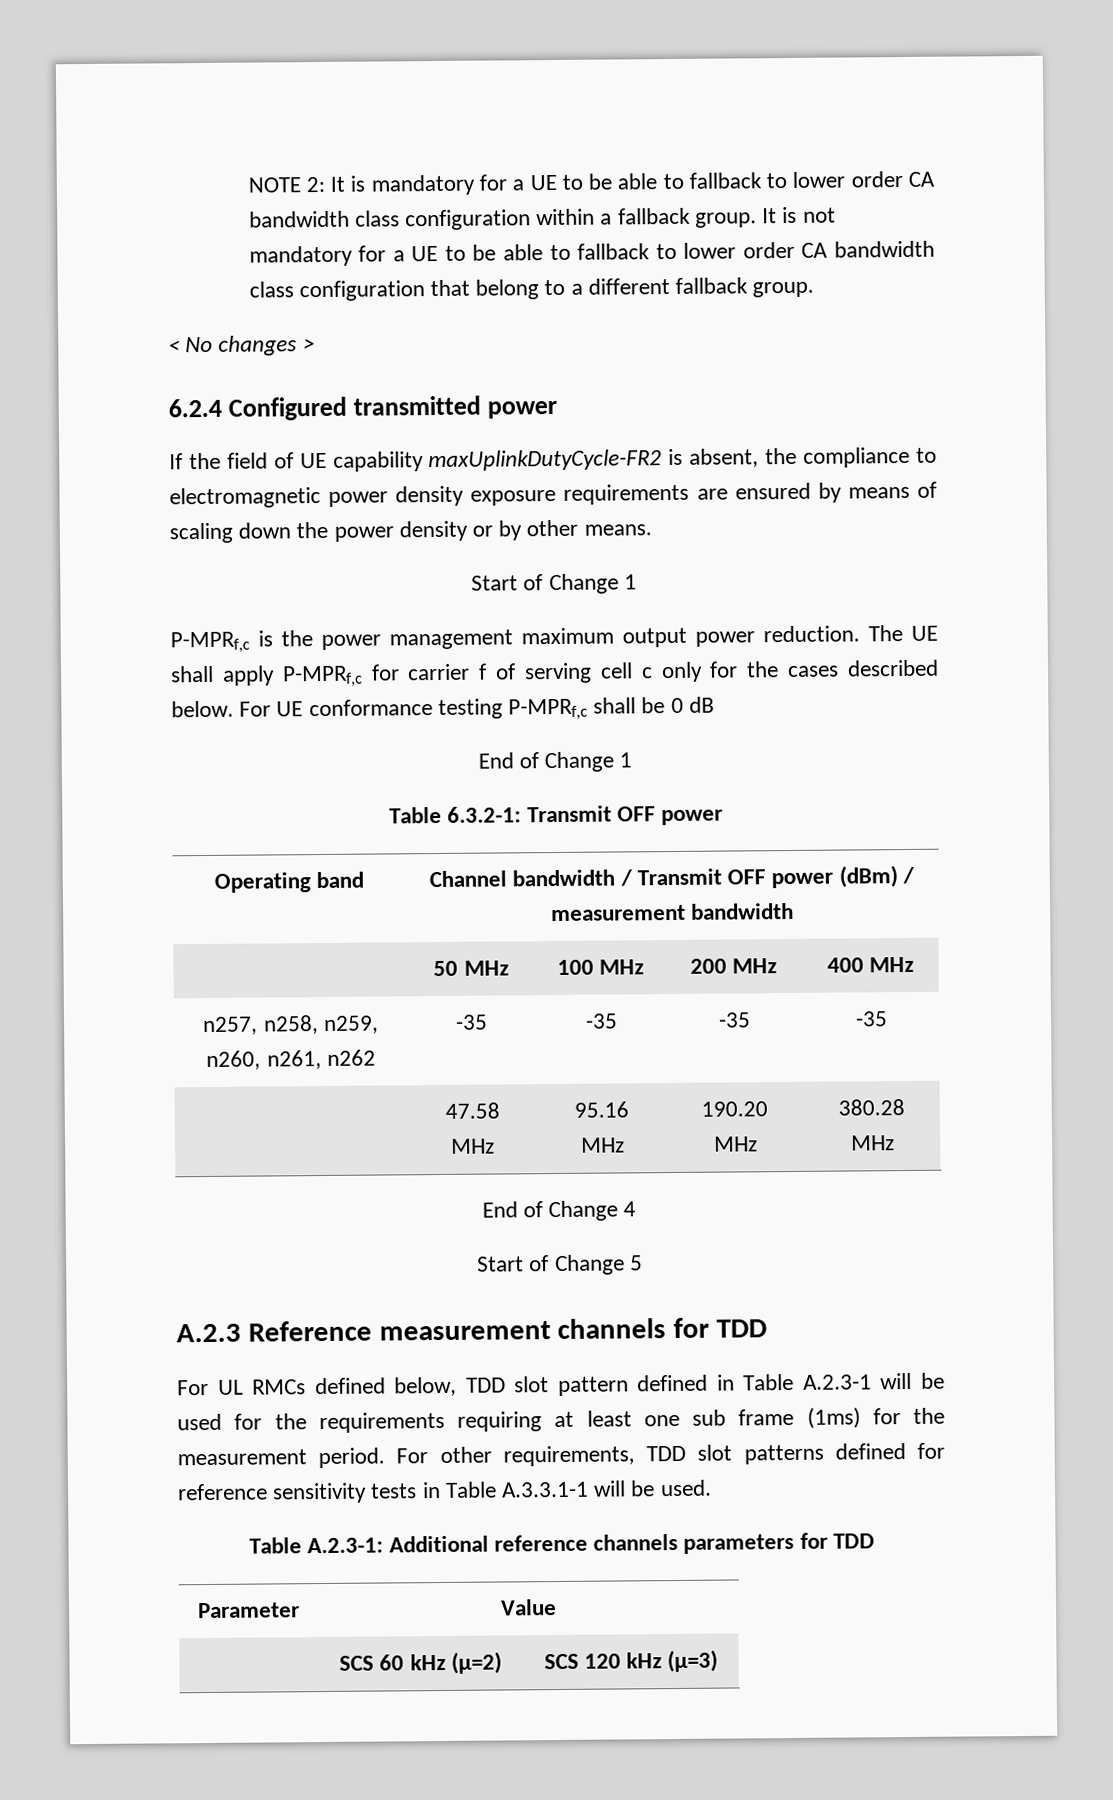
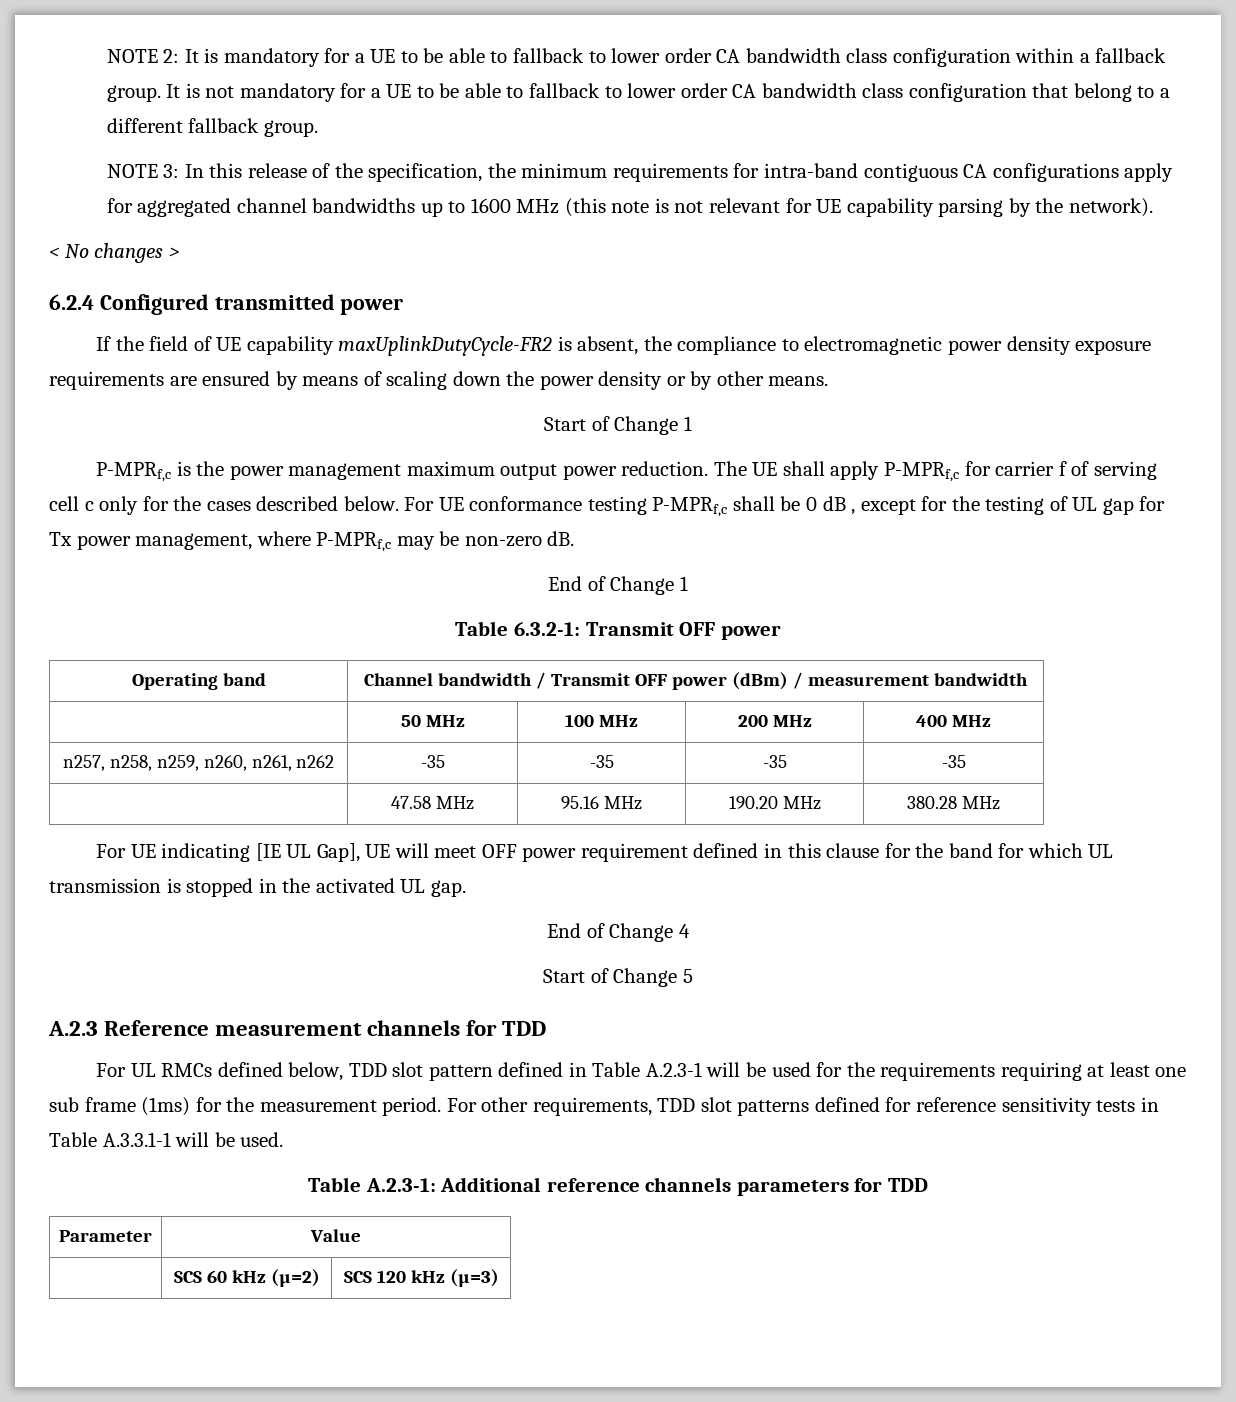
(815, 289) none -> [106,163,1174,182] [106,198,1153,217] // NOTE 3: In this release of the specification, the minimum requirements for intra-band contiguous CA configurations apply for aggregated channel bandwidths up to 1600 MHz (this note is not relevant for UE capability parsing by the network).
(715, 704) none -> [851,496,1166,515] [49,531,575,552] , except for the testing of UL gap for Tx power management, where P-MPRf,c may be non-zero dB.
(895, 1143) none -> [96,843,1114,862] [49,878,466,897] // For UE indicating [IE UL Gap], UE will meet OFF power requirement defined in this clause for the band for which UL transmission is stopped in the activated UL gap.

